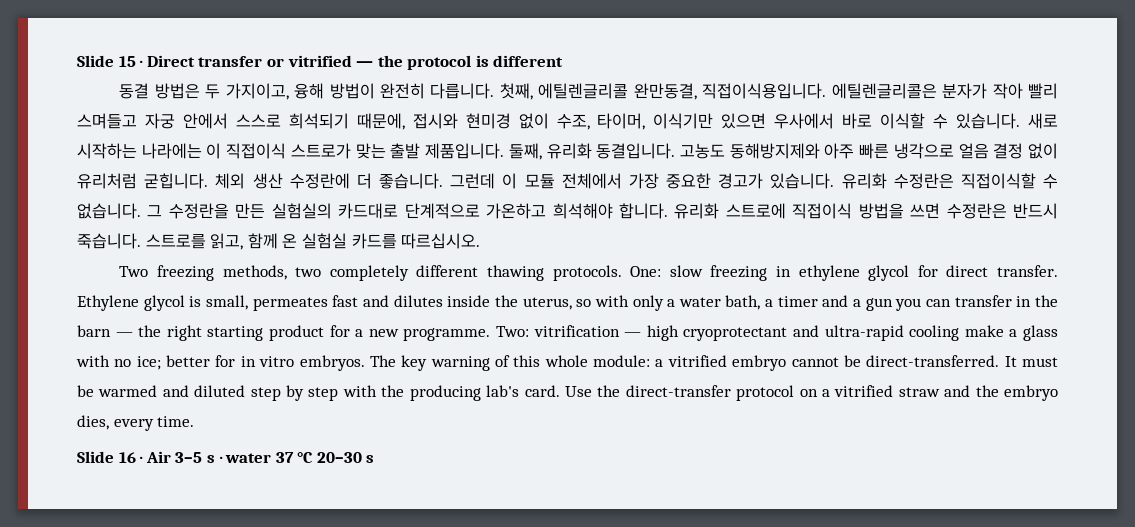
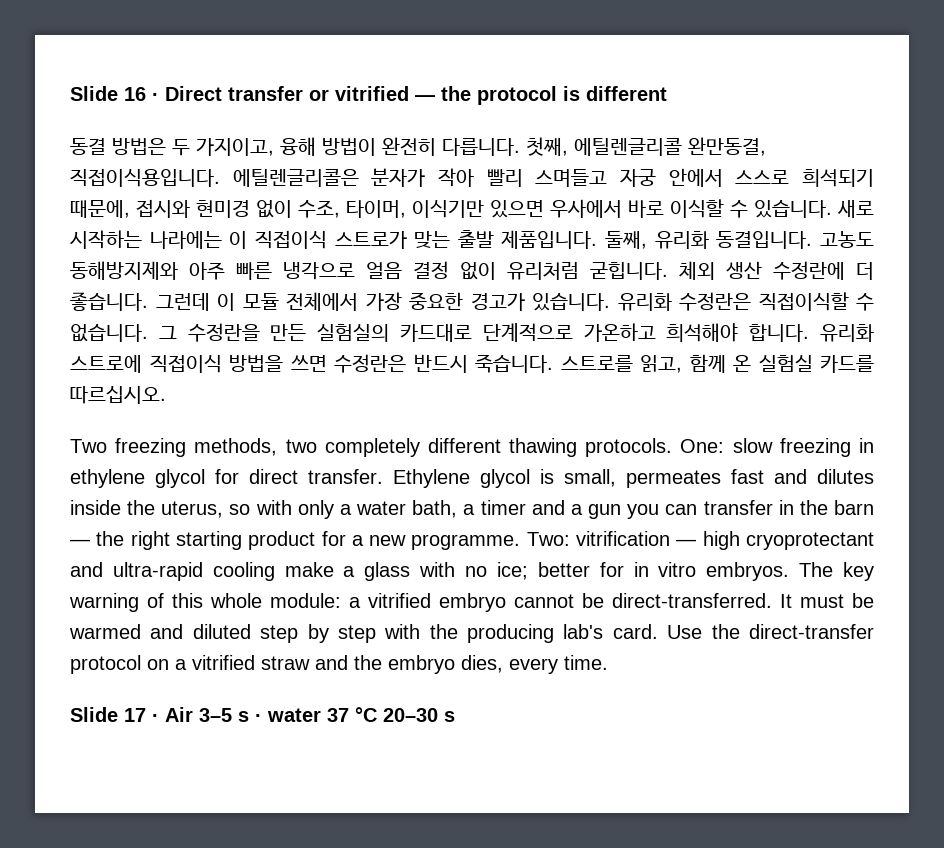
[77,55,136,67] Slide 15 -> [70,86,146,101] Slide 16
[118,452,136,463] 16 -> [124,708,146,722] 17

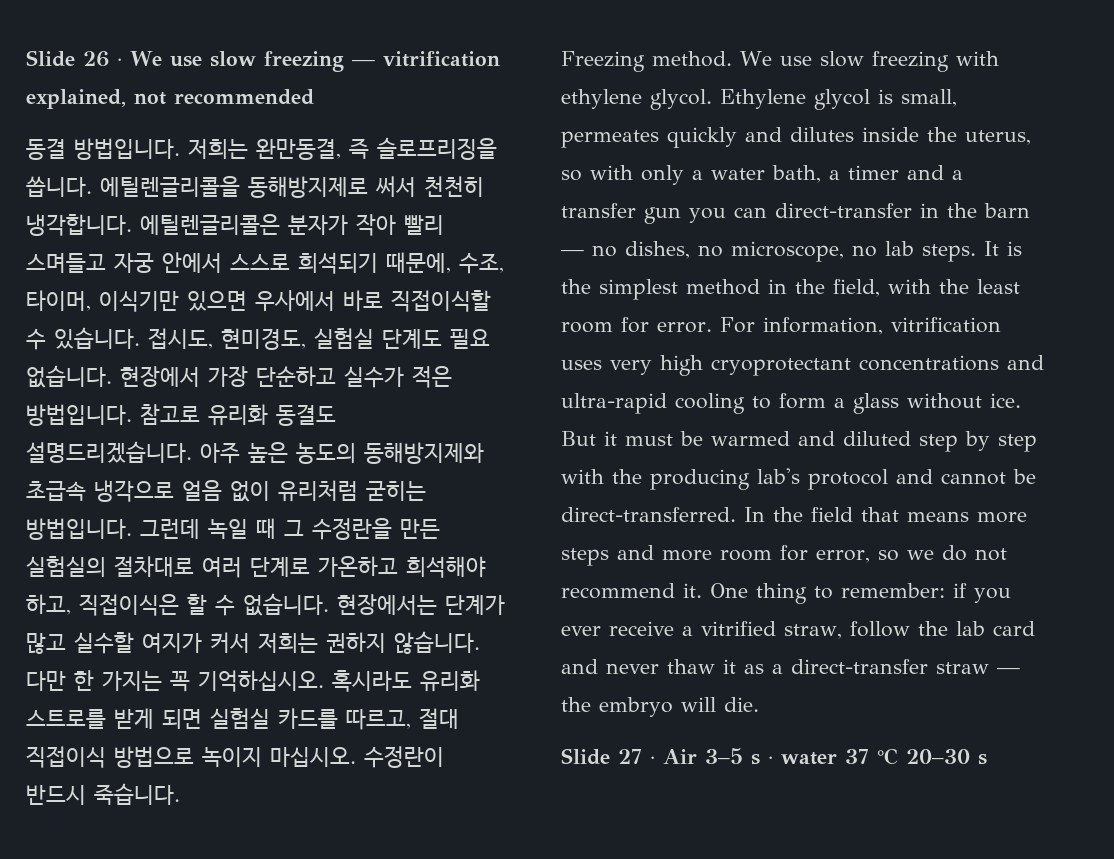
[70,86,667,105] [70,137,766,156] [70,168,220,187] Slide 16 · Direct transfer or vitrified — the protocol is different // 동결 방법은 두 가지이고, 융해 방법이 완전히 다릅니다. 첫째, 에틸렌글리콜 완만동결, 직접이식용입니다. -> [26,50,500,72] [26,89,314,109] [26,137,497,160] [26,176,484,198] [26,214,132,236] Slide 26 · We use slow freezing — vitrification explained, not recommended // 동결 방법입니다. 저희는 완만동결, 즉 슬로프리징을 씁니다. 에틸렌글리콜을 동해방지제로 써서 천천히 냉각합니다.
[136,199,292,218] 접시와 현미경 없이 -> (451, 262) none
[670,199,724,218] 이식할 -> [391,290,491,312] 직접이식할
[837,200,874,218] [70,230,874,249] [70,261,272,280] 새로 시작하는 나라에는 이 직접이식 스트로가 맞는 출발 제품입니다. 둘째, 유리화 동결입니다. 고농도 동해방지제와 아주 빠른 -> [148,328,490,350] [26,365,452,388] [26,404,336,426] [26,441,484,464] [26,481,86,501] 접시도, 현미경도, 실험실 단계도 필요 없습니다. 현장에서 가장 단순하고 실수가 적은 방법입니다. 참고로 유리화 동결도 설명드리겠습니다. 아주 높은 농도의 동해방지제와 초급속
[413,261,449,279] 결정 -> (222, 490) none
[590,261,874,280] [70,292,874,311] [70,323,874,342] [70,354,874,373] [70,385,166,404] [70,438,874,457] [70,469,383,488] 굳힙니다. 체외 생산 수정란에 더 좋습니다. 그런데 이 모듈 전체에서 가장 중요한 경고가 있습니다. 유리화 수정란은 직접이식할 수 없습니다. 그 수정란을 만든 실험실의 카드대로 단계적으로 가온하고 희석해야 합니다. 유리화 스트로에 직접이식 방법을 쓰면 수정란은 반드시 죽습니다. 스트로를 읽고, 함께 온 실험실 카드를 따르십시오. // Two freezing methods, two completely different thawing protocols. One: slow freezing in ethylene glycol for direct transfer. -> [366,481,426,501] [26,518,440,540] [26,556,486,578] [26,593,505,616] [26,631,480,654] [26,670,480,692] [26,708,459,730] [26,746,444,768] [26,783,180,805] [561,51,999,72] [561,89,712,110] 굳히는 방법입니다. 그런데 녹일 때 그 수정란을 만든 실험실의 절차대로 여러 단계로 가온하고 희석해야 하고, 직접이식은 할 수 없습니다. 현장에서는 단계가 많고 실수할 여지가 커서 저희는 권하지 않습니다. 다만 한 가지는 꼭 기억하십시오. 혹시라도 유리화 스트로를 받게 되면 실험실 카드를 따르고, 절대 직접이식 방법으로 녹이지 마십시오. 수정란이 반드시 죽습니다. // Freezing method. We use slow freezing with ethylene glycol.
[731,469,764,484] fast -> [667,127,737,148] quickly
(583, 509) none -> [561,203,636,218] transfer
[703,500,773,515] transfer -> [775,203,912,218] direct-transfer
[96,531,697,550] the right starting product for a new programme. Two: vitrification — -> [592,241,1022,262] [561,279,1020,300] [561,317,1001,335] [561,360,652,375] no dishes, no microscope, no lab steps. It is the simplest method in the field, with the least room for error. For information, vitrification uses very
(874, 541) none -> [859,355,999,371] concentrations
[284,562,875,581] [69,593,792,612] make a glass with no ice; better for in vitro embryos. The key warning of this whole module: a vitrified embryo cannot be direct-transferred. It -> [752,393,1021,414] [561,431,617,446] to form a glass without ice. But it
[612,624,874,639] [70,655,608,674] [70,707,146,722] card. Use the direct-transfer protocol on a vitrified straw and the embryo dies, every time. // Slide 17 -> [808,469,1036,490] [561,507,1027,523] [561,545,1007,566] [561,583,1011,604] [561,621,1035,639] [561,659,1020,674] [561,697,759,717] [561,748,642,765] protocol and cannot be direct-transferred. In the field that means more steps and more room for error, so we do not recommend it. One thing to remember: if you ever receive a vitrified straw, follow the lab card and never thaw it as a direct-transfer straw — the embryo will die. // Slide 27

